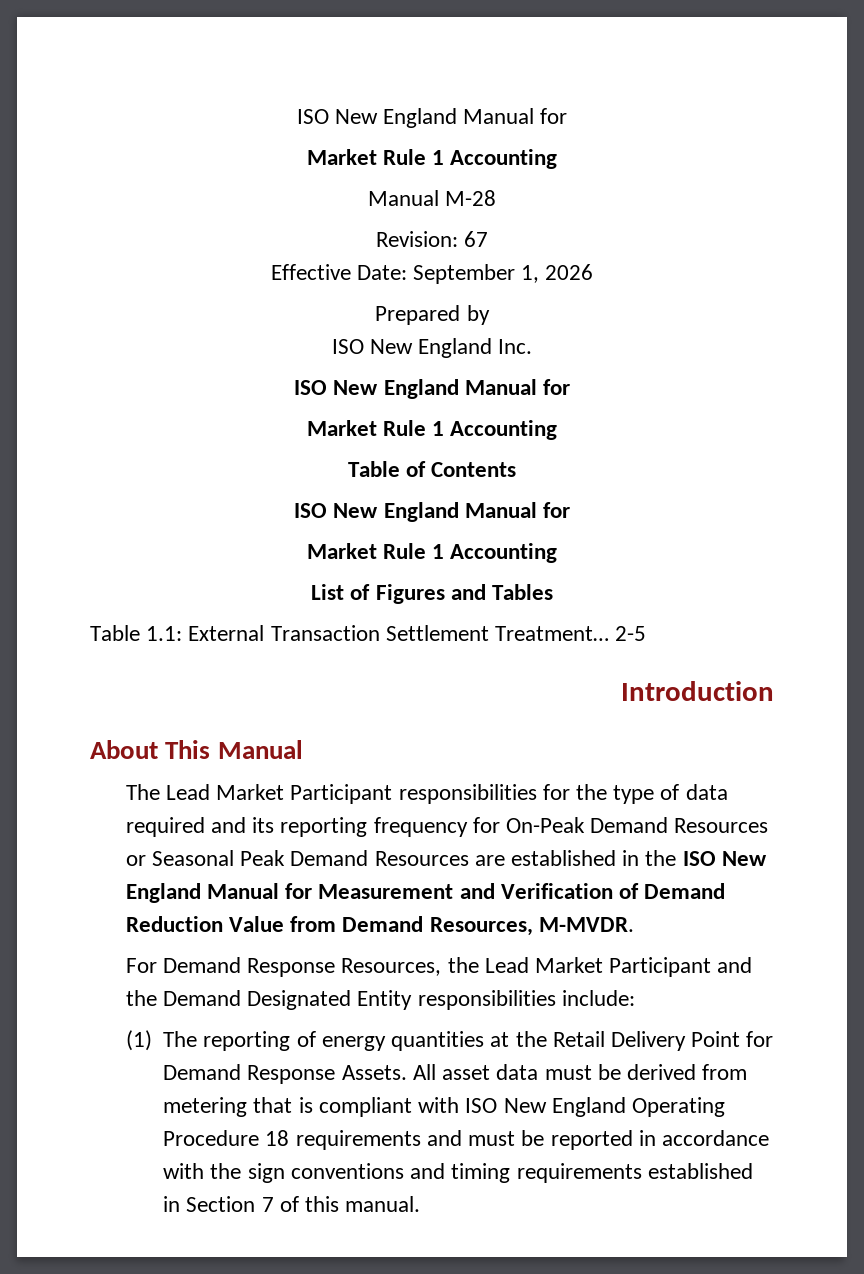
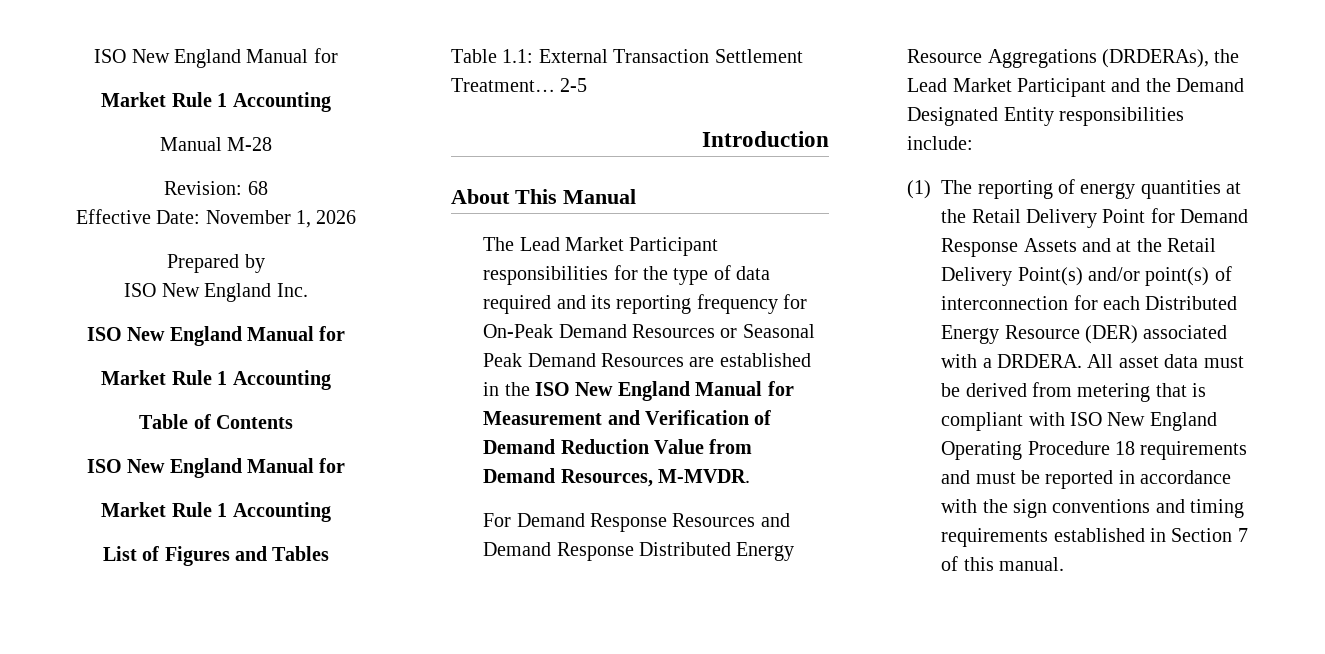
[464,231,489,247] 67 -> [247,181,268,195] 68
[412,264,515,284] September -> [205,210,291,224] November
[341,958,442,976] Resources, -> [672,513,790,527] [483,542,795,561] [907,49,1209,68] Resources and Demand Response Distributed Energy Resource Aggregations (DRDERAs),
[341,1065,407,1080] Assets. -> [1023,238,1217,252] [941,266,1232,286] [941,295,1238,310] [941,325,1228,344] [941,354,1082,368] Assets and at the Retail Delivery Point(s) and/or point(s) of interconnection for each Distributed Energy Resource (DER) associated with a DRDERA.

